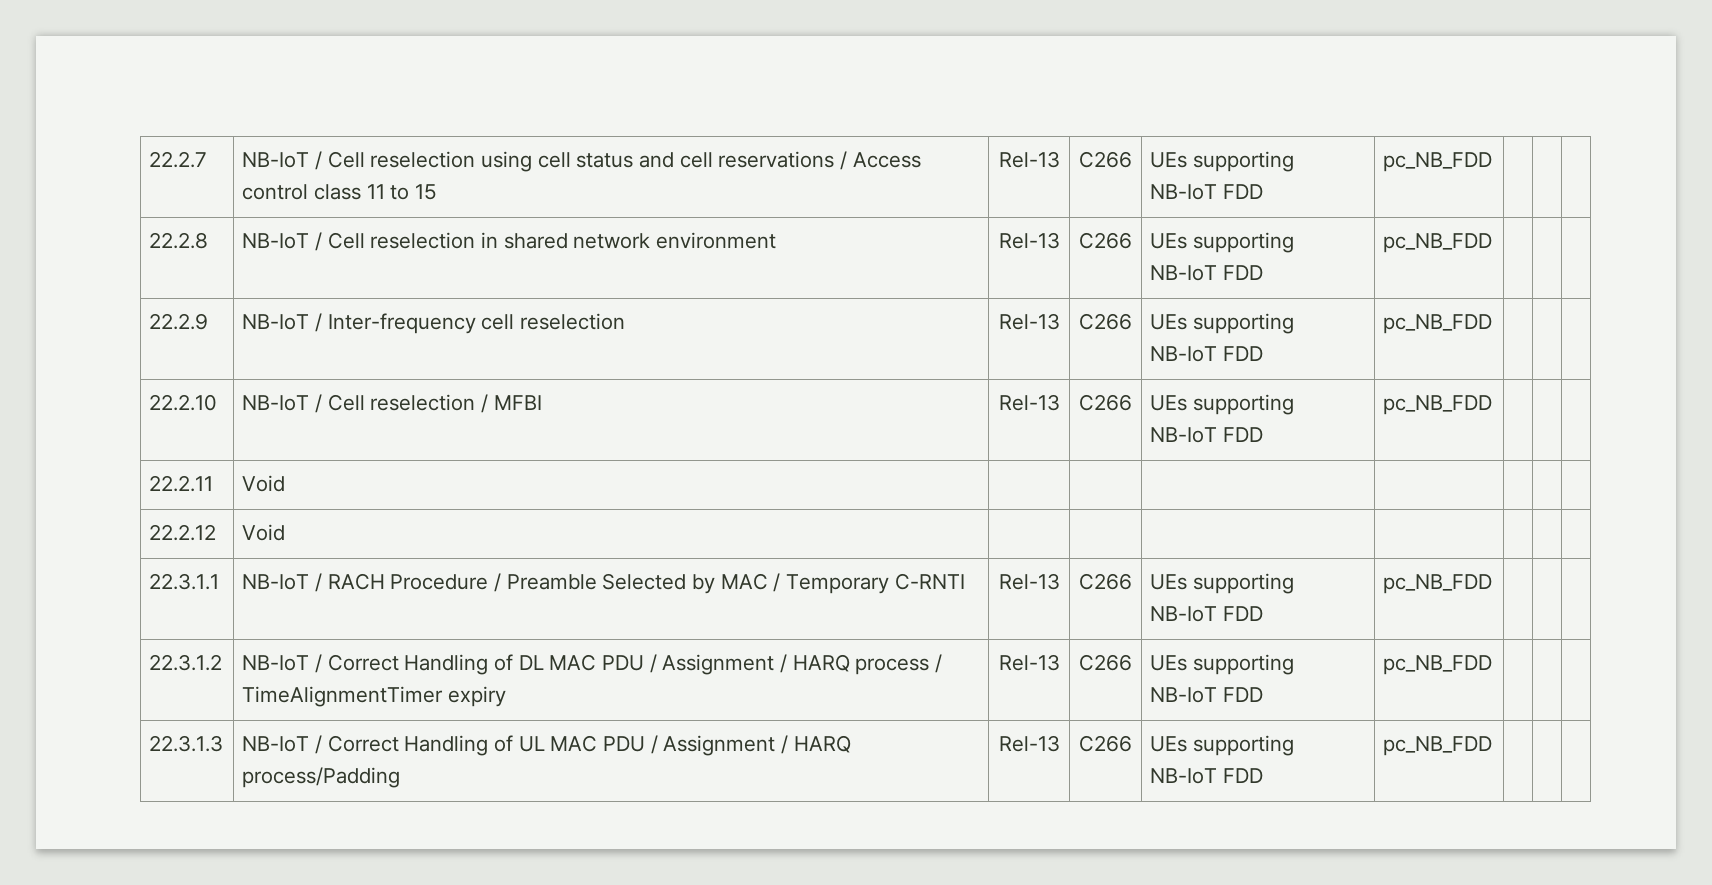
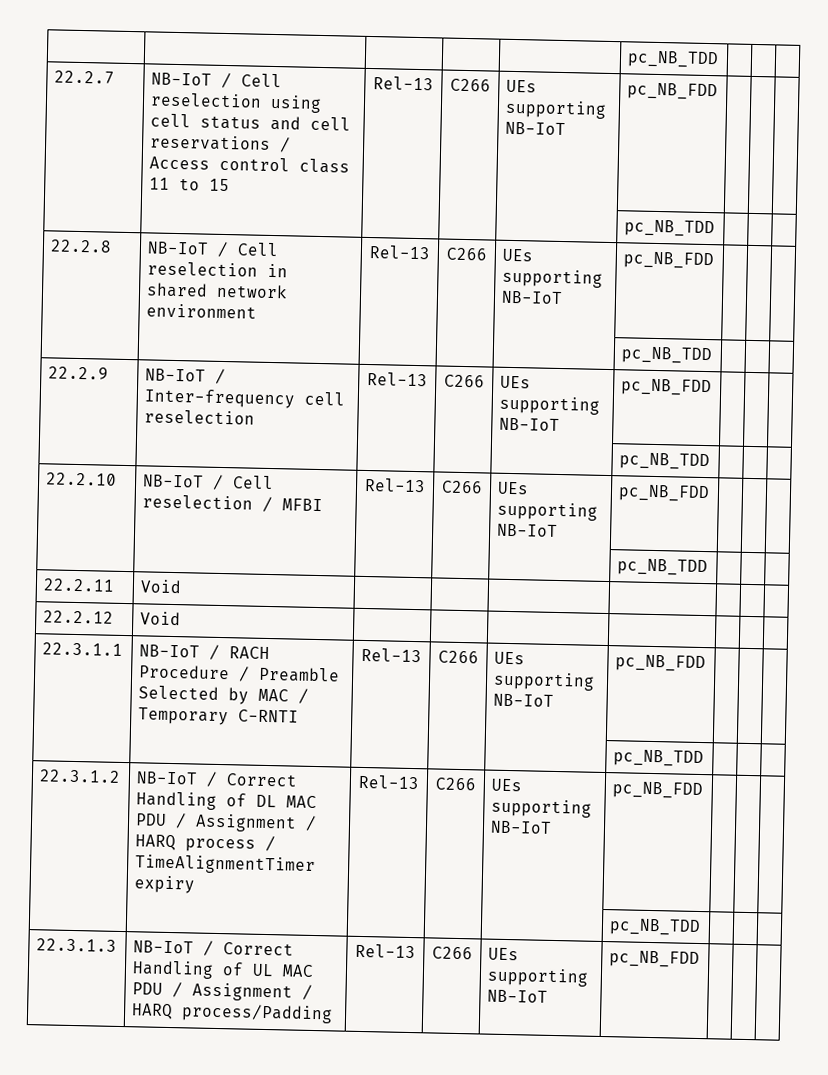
(149, 159) none -> [627,50,720,69] | | | | | pc_NB_TDD | | | //
[1223,184,1264,199] [1383,152,1493,172] FDD | pc_NB_FDD | | | -> [627,82,719,101] [624,219,716,238] | pc_NB_FDD | | | // | | | | | pc_NB_TDD | | |
[1223,265,1264,280] [1383,233,1493,253] FDD | pc_NB_FDD | | | -> [623,251,715,270] [621,346,713,365] | pc_NB_FDD | | | // | | | | | pc_NB_TDD | | |
[1223,346,1264,361] [1383,314,1493,334] FDD | pc_NB_FDD | | | -> [621,378,713,397] [619,452,711,471] | pc_NB_FDD | | | // | | | | | pc_NB_TDD | | |
[1223,427,1264,442] [1383,395,1493,415] FDD | pc_NB_FDD | | | -> [618,484,711,503] [617,558,709,577] | pc_NB_FDD | | | // | | | | | pc_NB_TDD | | |
[1223,606,1264,621] [1383,574,1493,594] FDD | pc_NB_FDD | | | -> [615,654,707,673] [613,749,705,768] | pc_NB_FDD | | | // | | | | | pc_NB_TDD | | |
[1223,687,1264,702] [1383,655,1493,675] FDD | pc_NB_FDD | | | -> [612,781,704,800] [609,918,702,937] | pc_NB_FDD | | | // | | | | | pc_NB_TDD | | |
[1223,768,1264,783] FDD -> (549, 996) none

